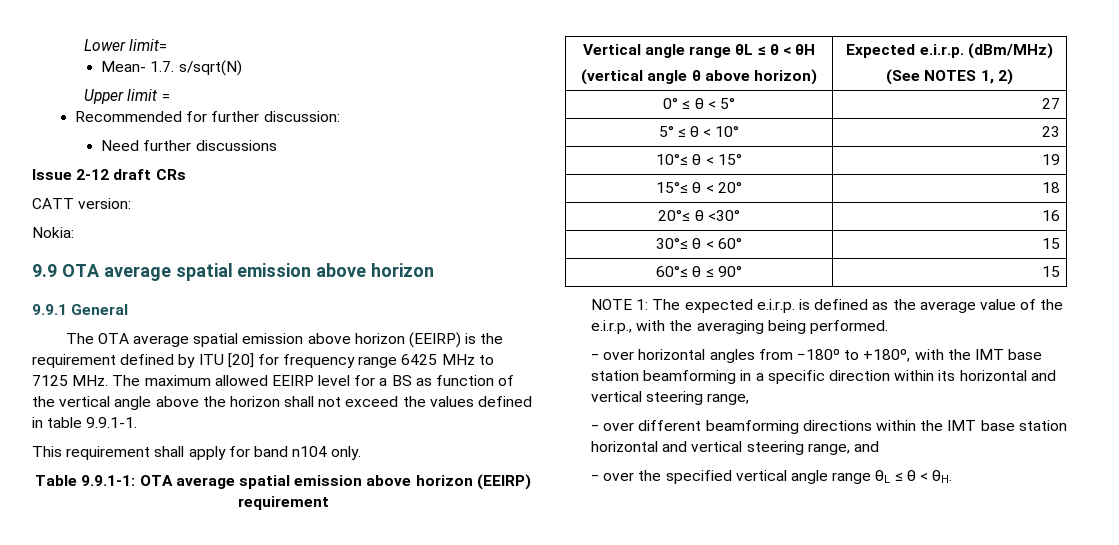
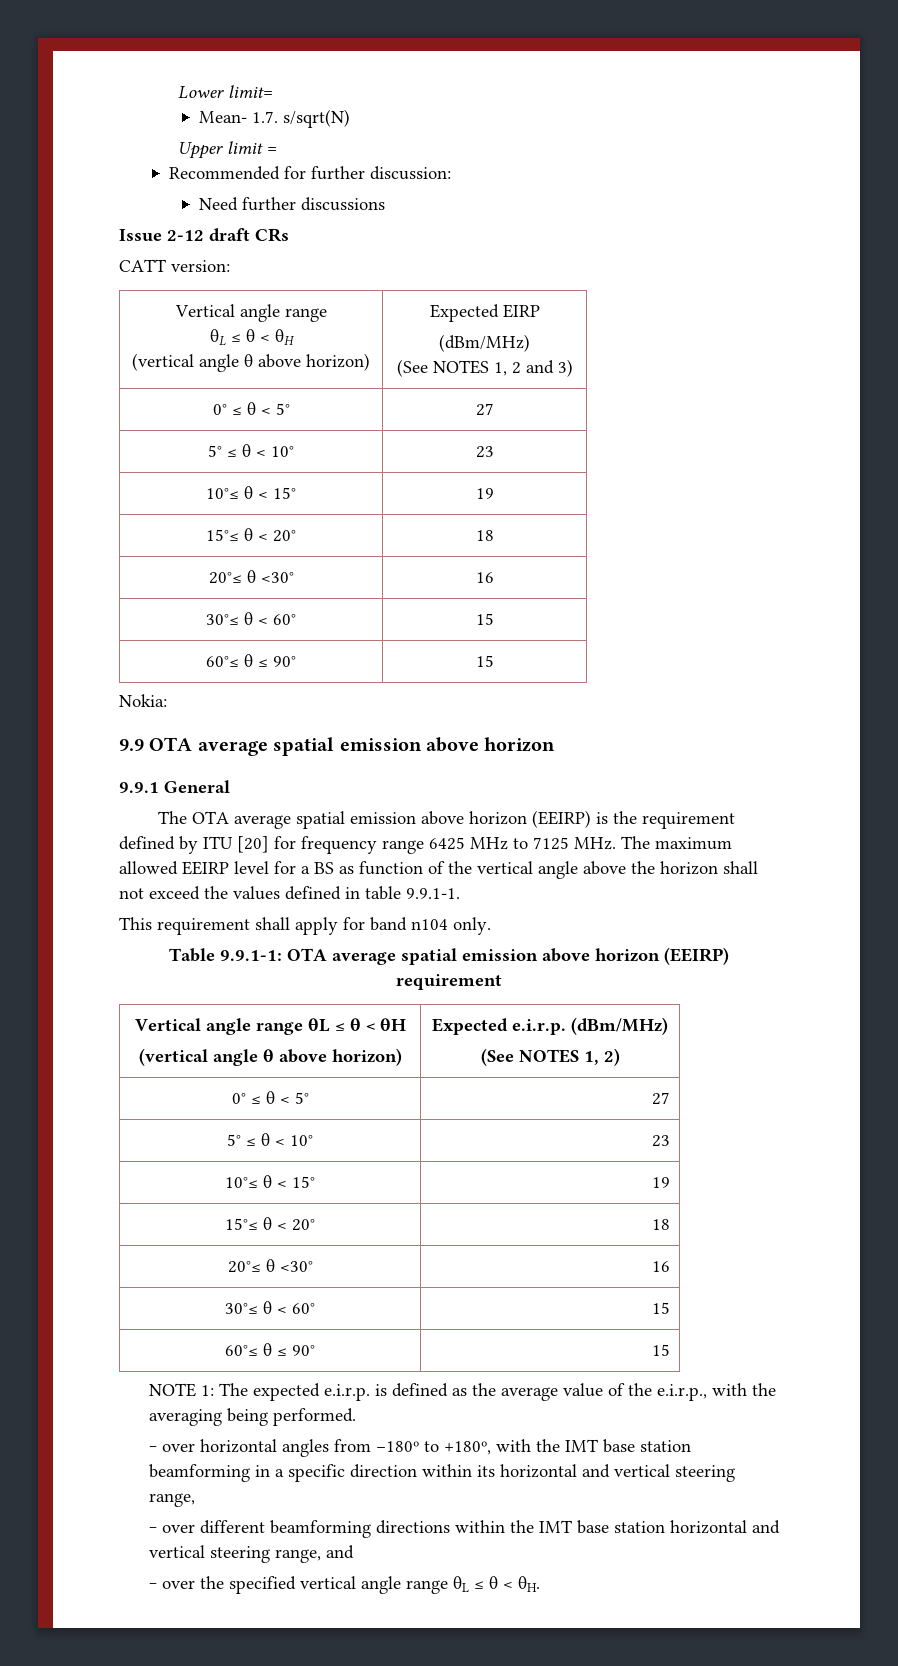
(132, 203) none -> [174,304,327,322] [209,329,295,346] [132,353,370,372] [429,304,540,322] [439,334,530,352] [396,359,573,377] [212,402,290,415] [475,403,494,416] [208,444,294,457] [475,446,494,458] [206,486,296,499] [475,488,494,499] [206,528,296,542] [475,530,494,541] [208,570,294,584] [475,572,494,583] [206,612,296,625] [475,613,494,625] [206,654,296,667] [475,655,494,667] // Vertical angle range // θL ≤ θ < θH // (vertical angle θ above horizon) | Expected EIRP // (dBm/MHz) // (See NOTES 1, 2 and 3) // 0° ≤ θ < 5° | 27 // 5° ≤ θ < 10° | 23 // 10°≤ θ < 15° | 19 // 15°≤ θ < 20° | 18 // 20°≤ θ <30° | 16 // 30°≤ θ < 60° | 15 // 60°≤ θ ≤ 90° | 15

